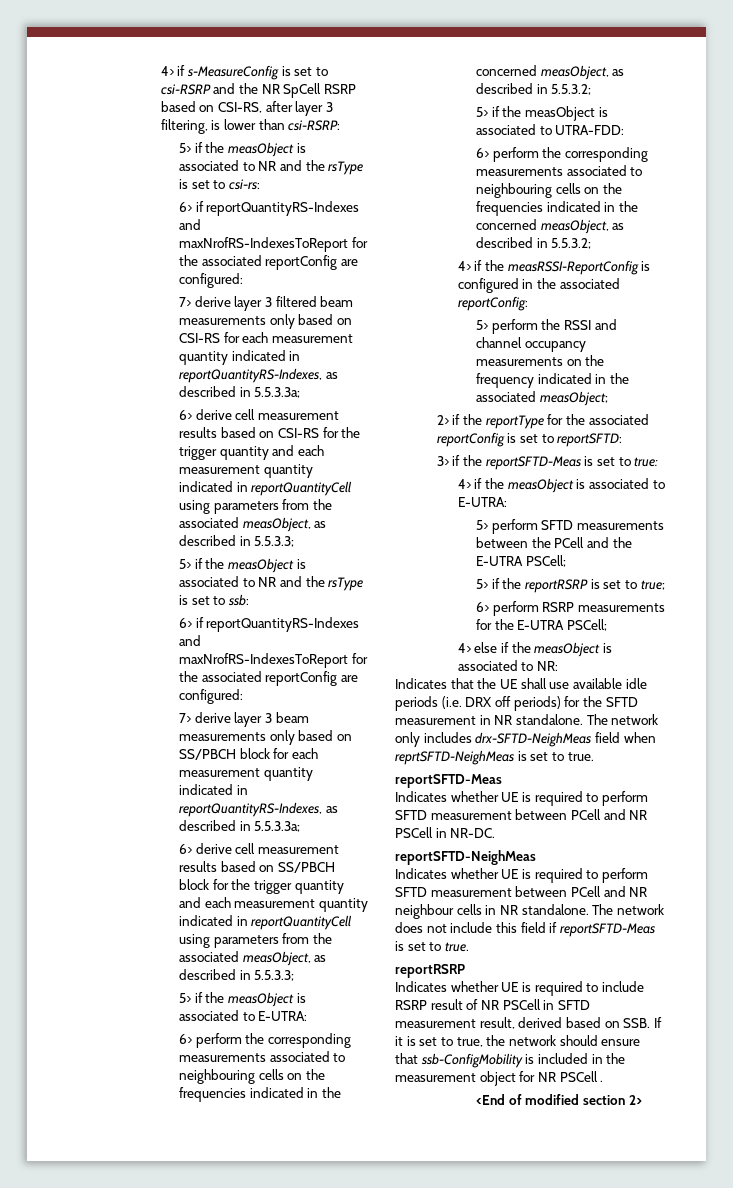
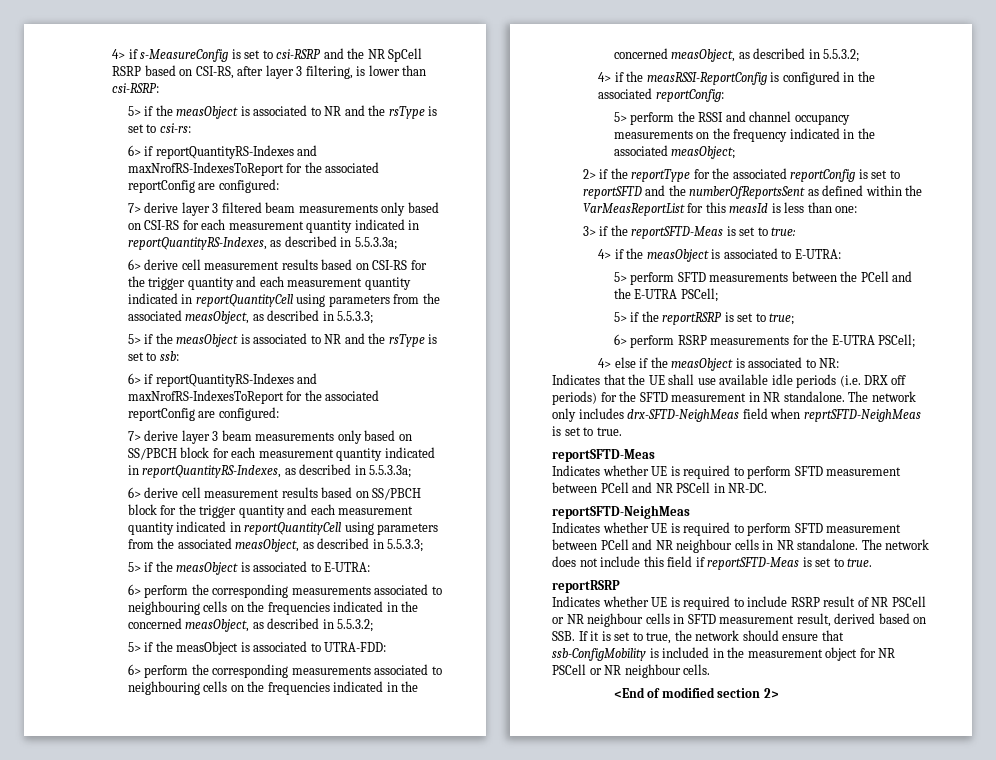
[557,433,623,447] reportSFTD: -> [582,185,923,199] [582,202,858,216] reportSFTD and the numberOfReportsSent as defined within the VarMeasReportList for this measId is less than one:
(541, 1004) none -> [552,613,670,627] or NR neighbour cells
[600,1080,604,1082] . -> [589,664,711,678] or NR neighbour cells.

